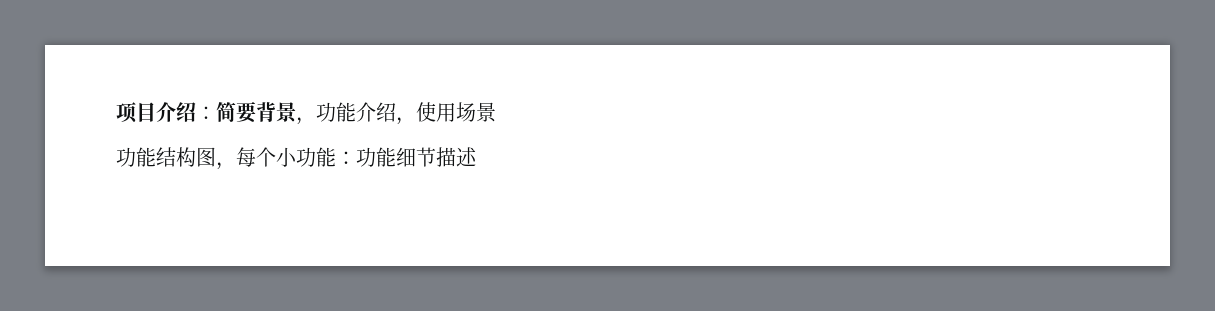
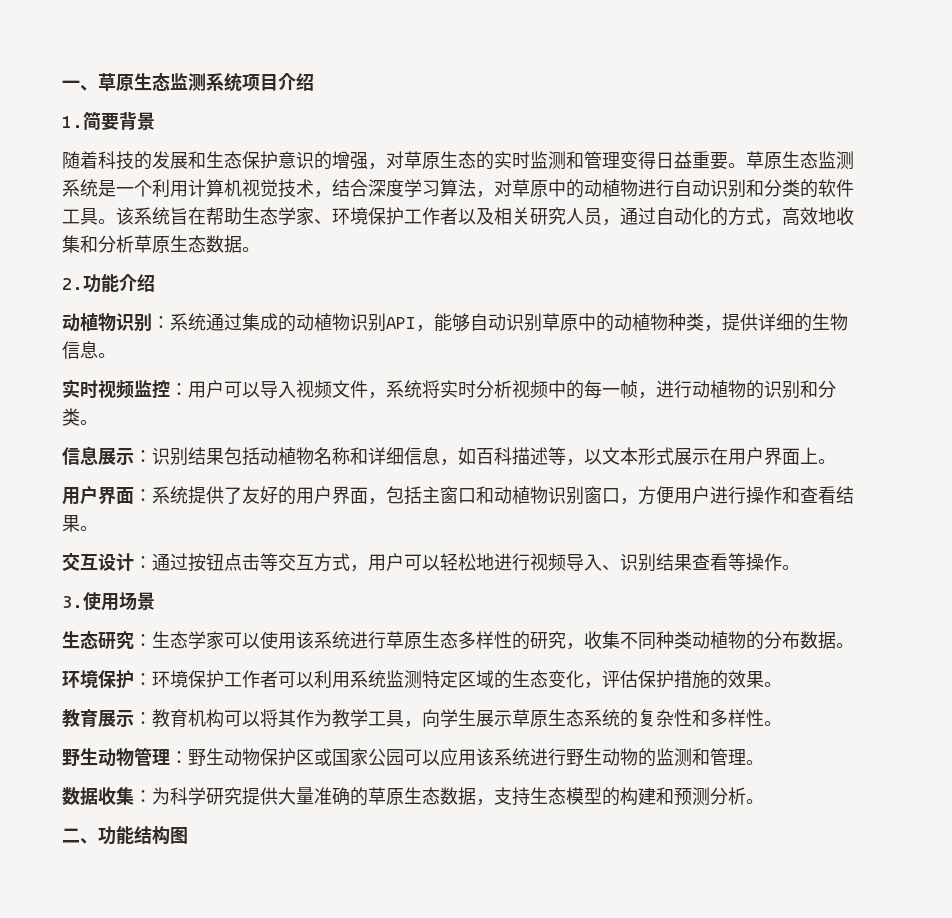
(116, 112) none -> [62,72,242,92] 一、草原生态监测系统
[196,106,216,120] ： -> [62,116,83,128] // 1.
[296,102,496,125] [116,147,477,170] ，功能介绍，使用场景 // 功能结构图，每个小功能：功能细节描述 -> [62,151,854,170] [62,178,854,198] [62,207,854,226] [62,235,260,253] [62,274,155,293] [62,312,848,332] [62,341,116,359] [62,379,836,399] [62,408,98,426] [62,446,836,466] [62,485,854,505] [62,515,98,532] [62,553,800,572] [62,592,155,611] [62,630,854,650] [62,670,782,689] [62,709,782,728] [62,747,764,767] [62,787,764,806] [62,826,188,845] // 随着科技的发展和生态保护意识的增强，对草原生态的实时监测和管理变得日益重要。草原生态监测系统是一个利用计算机视觉技术，结合深度学习算法，对草原中的动植物进行自动识别和分类的软件工具。该系统旨在帮助生态学家、环境保护工作者以及相关研究人员，通过自动化的方式，高效地收集和分析草原生态数据。 // 2.功能介绍 // 动植物识别：系统通过集成的动植物识别API，能够自动识别草原中的动植物种类，提供详细的生物信息。 // 实时视频监控：用户可以导入视频文件，系统将实时分析视频中的每一帧，进行动植物的识别和分类。 // 信息展示：识别结果包括动植物名称和详细信息，如百科描述等，以文本形式展示在用户界面上。 // 用户界面：系统提供了友好的用户界面，包括主窗口和动植物识别窗口，方便用户进行操作和查看结果。 // 交互设计：通过按钮点击等交互方式，用户可以轻松地进行视频导入、识别结果查看等操作。 // 3.使用场景 // 生态研究：生态学家可以使用该系统进行草原生态多样性的研究，收集不同种类动植物的分布数据。 // 环境保护：环境保护工作者可以利用系统监测特定区域的生态变化，评估保护措施的效果。 // 教育展示：教育机构可以将其作为教学工具，向学生展示草原生态系统的复杂性和多样性。 // 野生动物管理：野生动物保护区或国家公园可以应用该系统进行野生动物的监测和管理。 // 数据收集：为科学研究提供大量准确的草原生态数据，支持生态模型的构建和预测分析。 // 二、功能结构图

